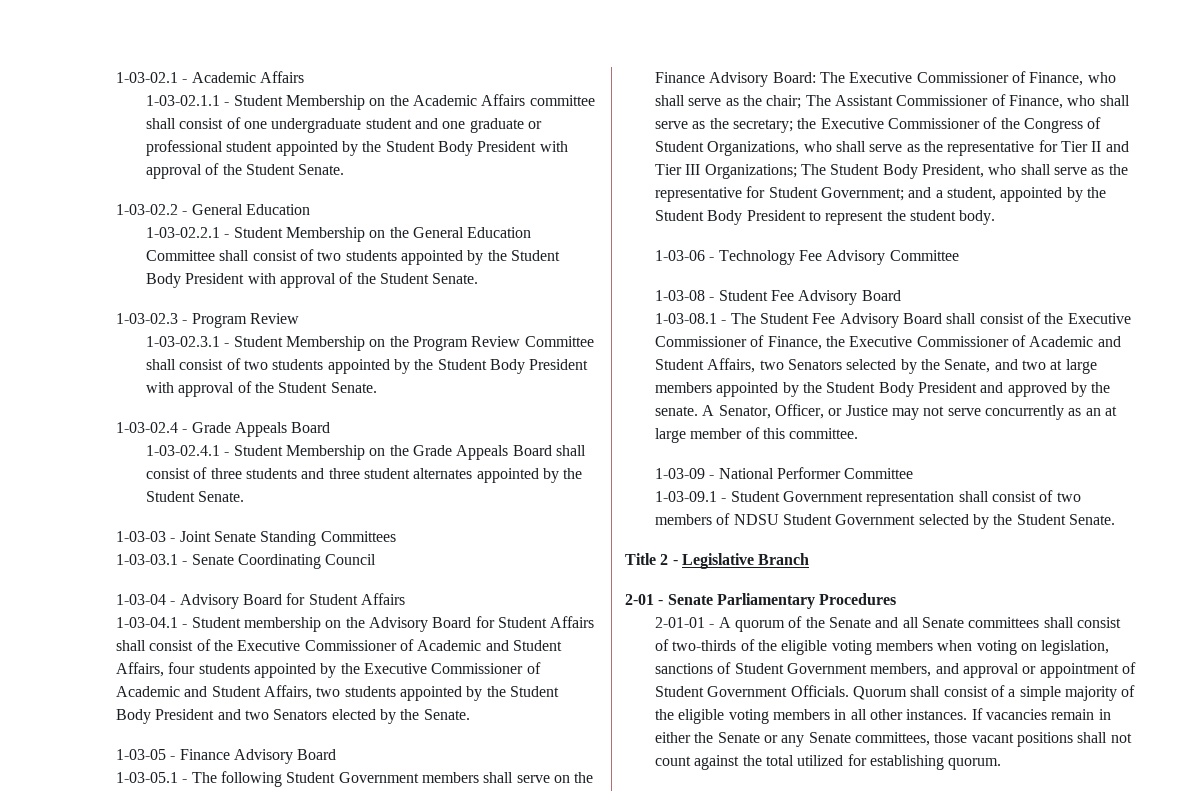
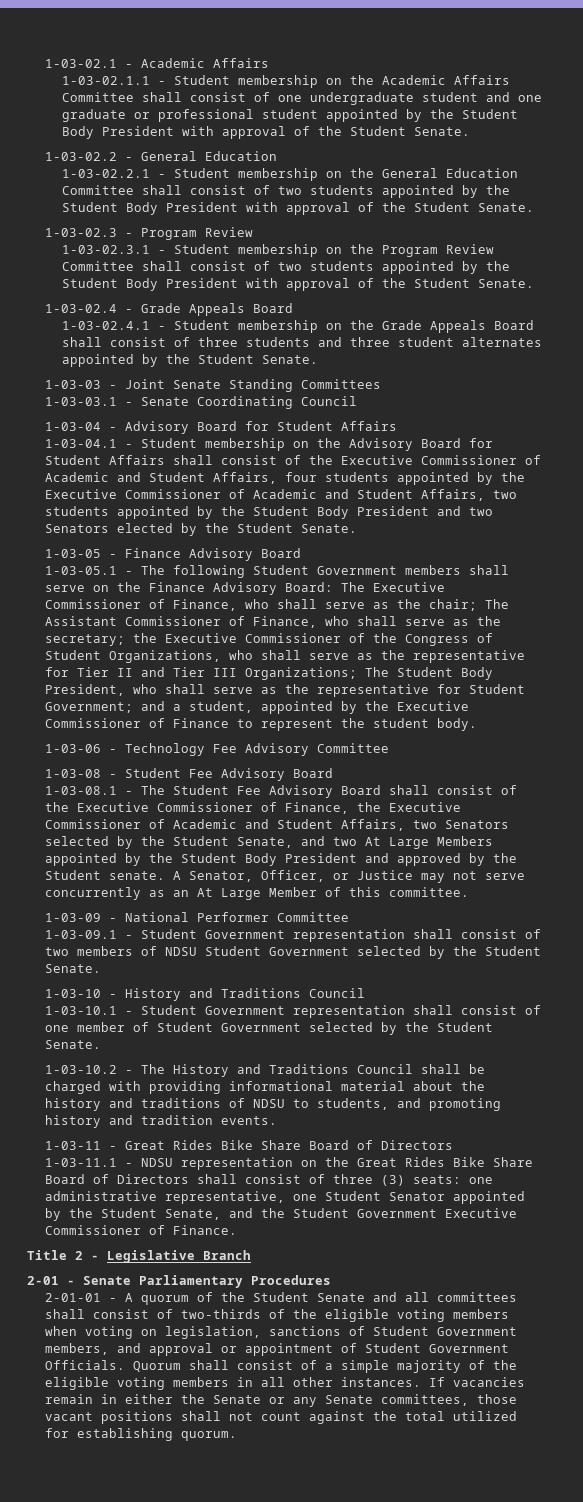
[285,95,365,110] Membership -> [238,75,319,88] membership
[529,95,595,106] committee -> [62,92,135,102] Committee
[285,227,365,242] Membership -> [238,168,319,181] membership
[285,336,365,351] Membership -> [238,244,319,257] membership
[285,445,365,460] Membership -> [238,320,319,333] membership
(420, 714) none -> [236,523,293,533] Student
[654,210,806,225] Student Body President -> [396,701,469,711] [44,718,229,728] Executive Commissioner of Finance
(940, 364) none -> [172,836,229,846] Student
[1050,359,1097,374] [654,382,712,393] at large members -> [364,836,493,849] At Large Members
(1111, 387) none -> [44,870,101,880] Student
[1104,406,1117,416] [654,428,743,443] at large member -> [196,887,317,900] At Large Member
(1115, 519) none -> [44,988,365,1001] [44,1005,541,1018] [44,1022,493,1035] [44,1040,101,1049] [44,1064,485,1077] [44,1081,485,1094] [44,1098,501,1111] [44,1115,277,1128] [44,1140,453,1150] [44,1157,533,1170] [44,1174,493,1186] [44,1191,525,1204] [44,1208,517,1221] [44,1225,237,1235] // 1-03-10 - History and Traditions Council // 1-03-10.1 - Student Government representation shall consist of one member of Student Government selected by the Student Senate. // 1-03-10.2 - The History and Traditions Council shall be charged with providing informational material about the history and traditions of NDSU to students, and promoting history and tradition events. // 1-03-11 - Great Rides Bike Share Board of Directors // 1-03-11.1 - NDSU representation on the Great Rides Bike Share Board of Directors shall consist of three (3) seats: one administrative representative, one Student Senator appointed by the Student Senate, and the Student Government Executive Commissioner of Finance.
(825, 622) none -> [252,1292,309,1302] Student
[921,617,964,628] Senate -> (429, 1297) none

